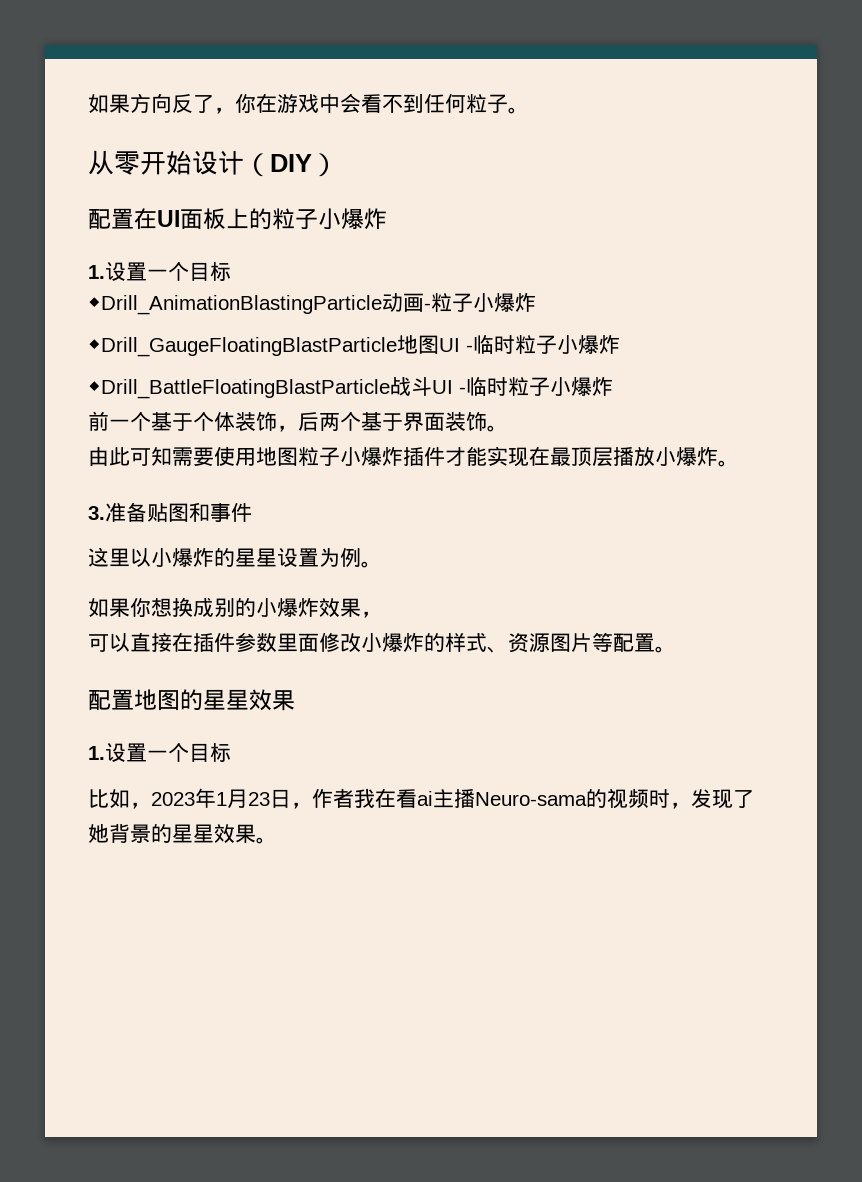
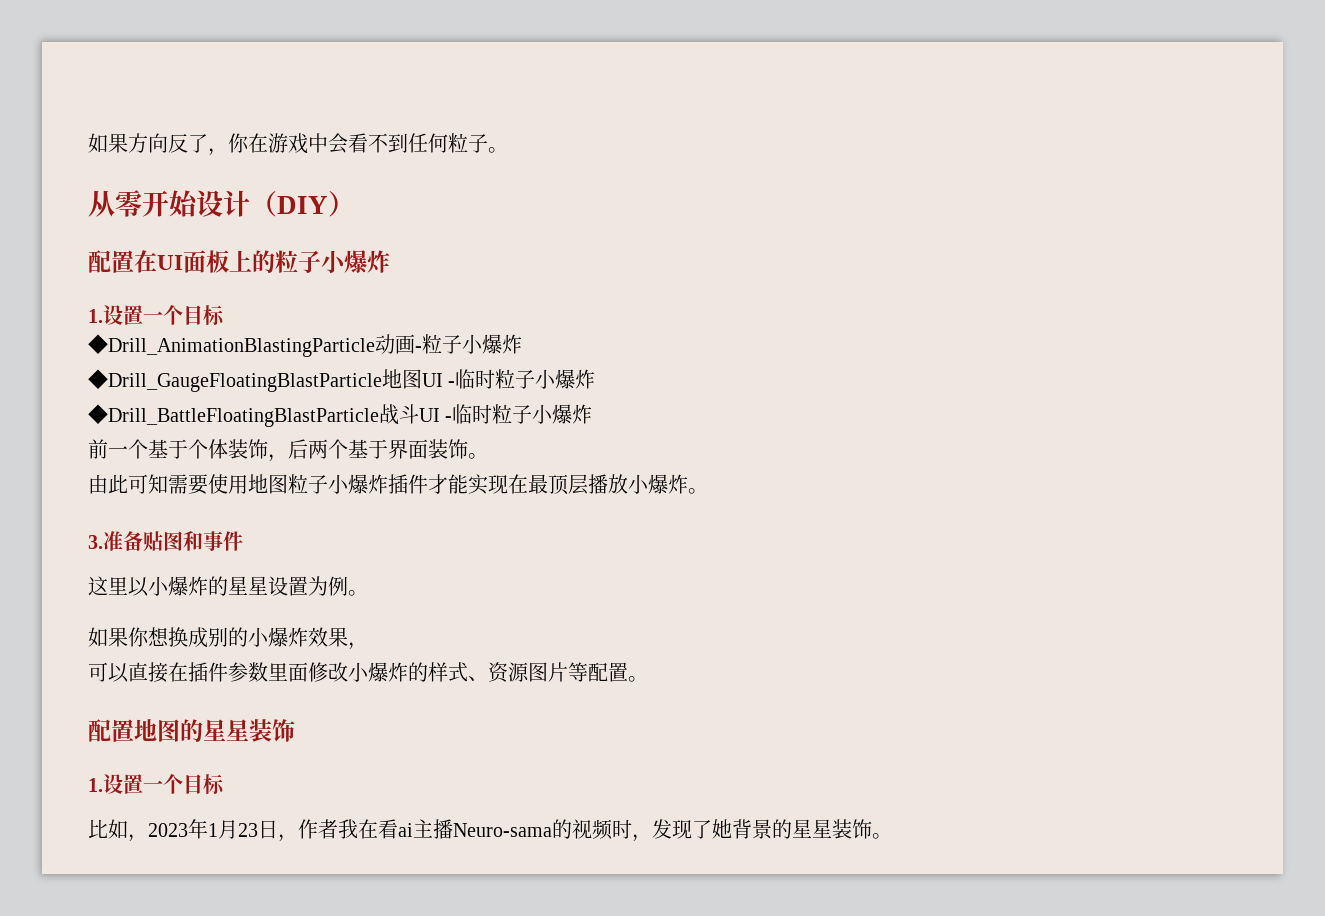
[249,689,295,711] 效果 -> [249,719,295,742] 装饰
[214,824,256,843] 效果 -> [832,819,872,839] 装饰

